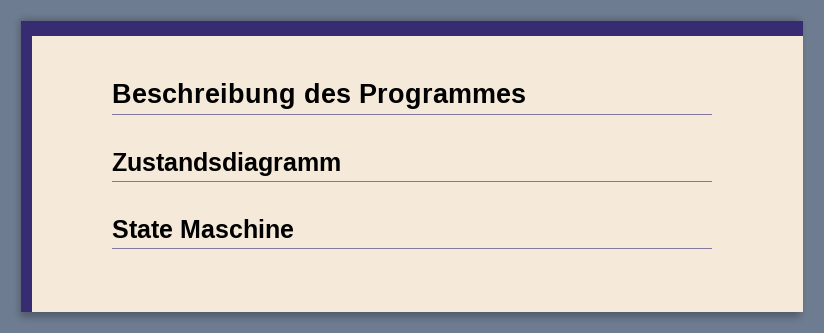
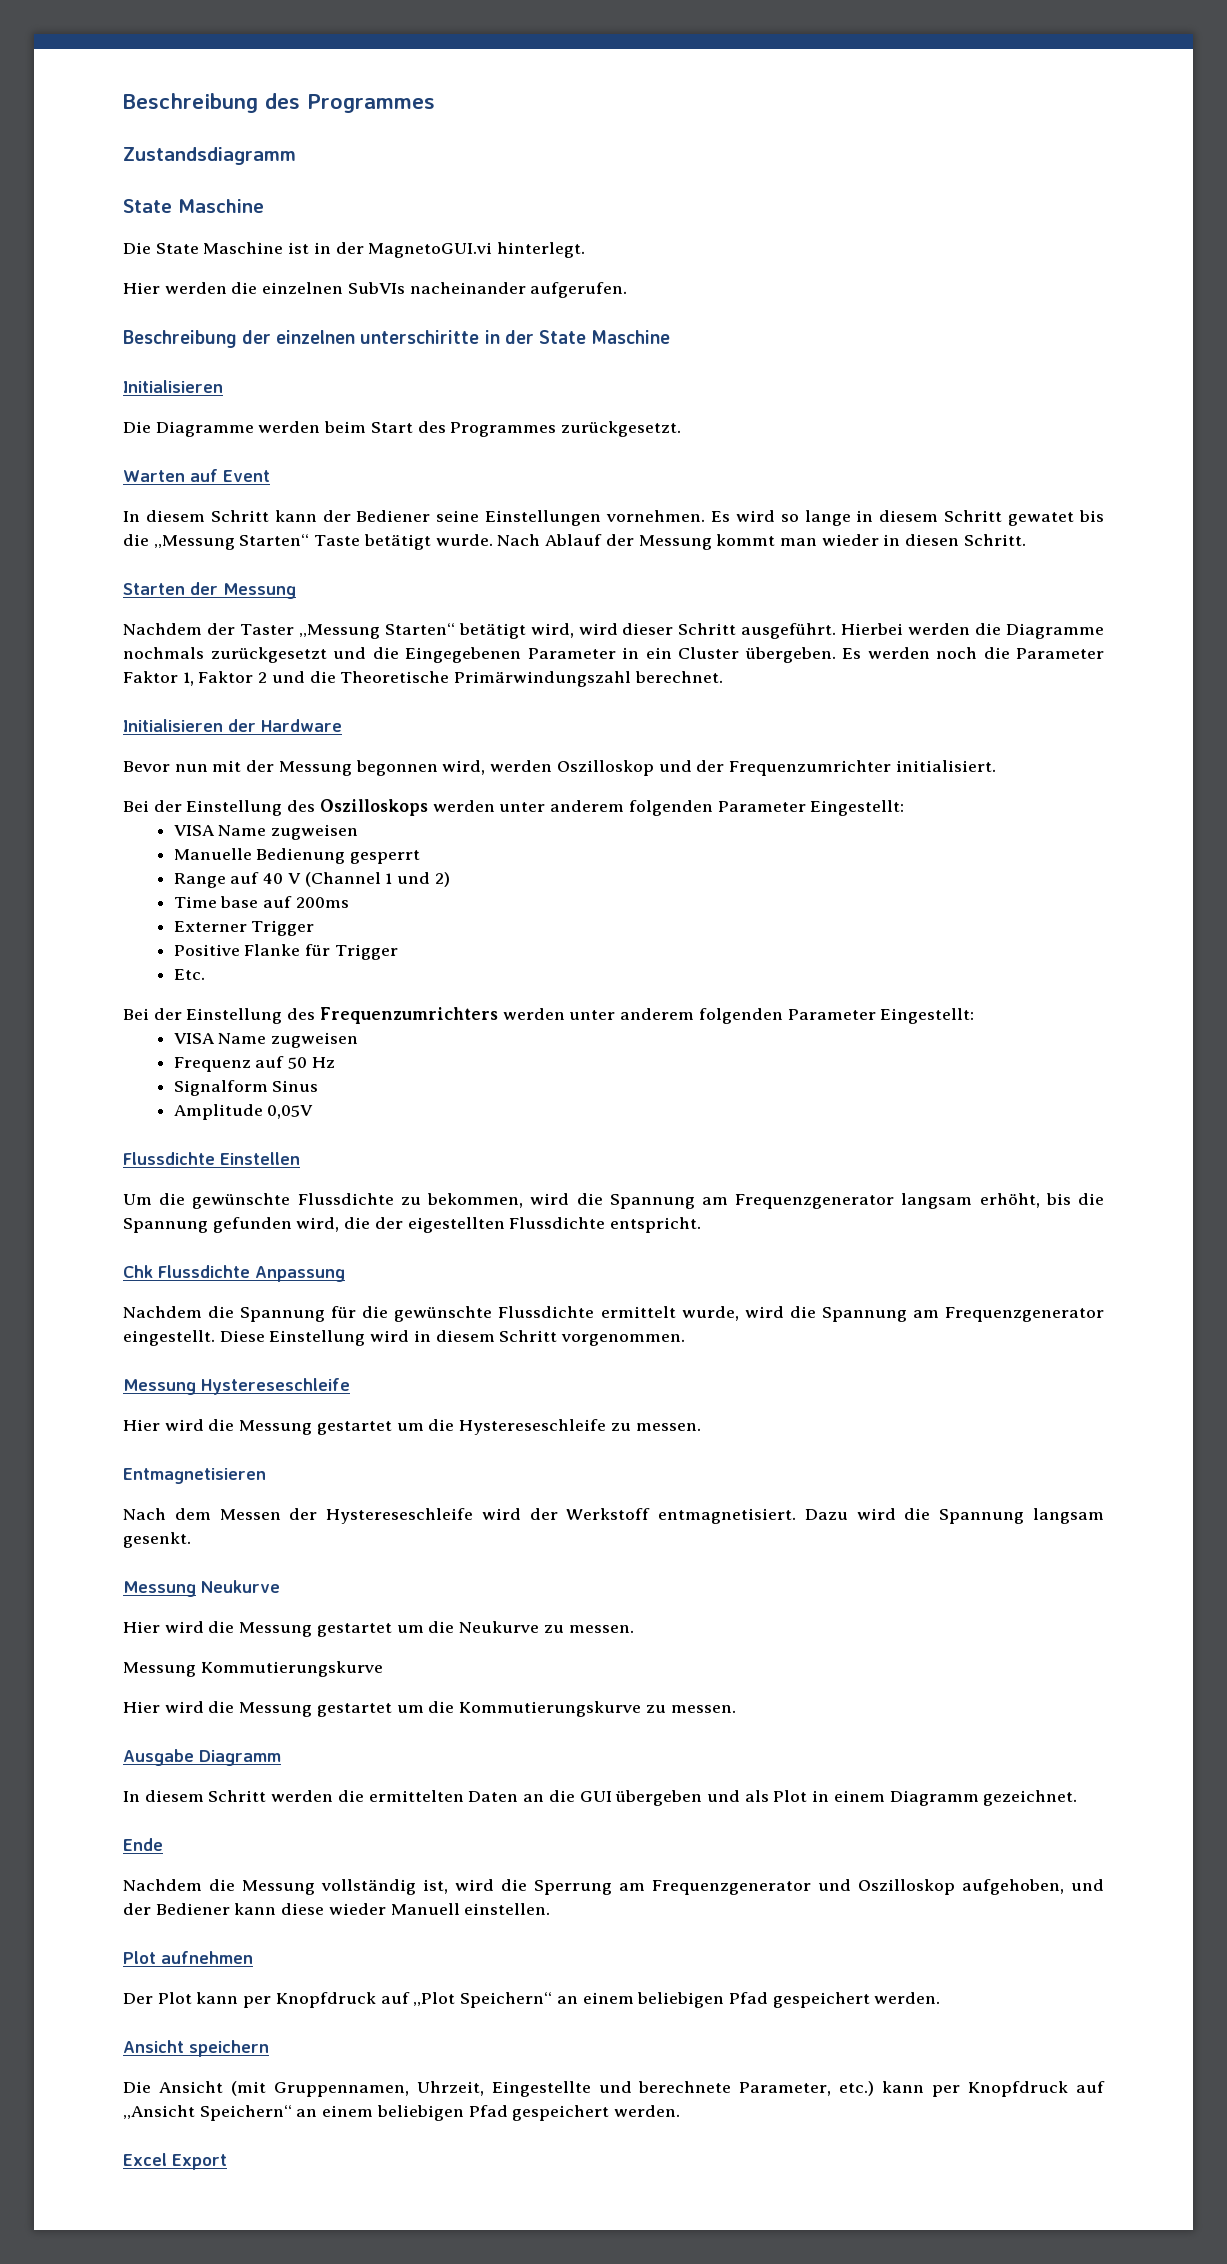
(294, 228) none -> [123,242,586,258] [123,282,628,298] [123,330,670,348] [123,380,223,393] [123,421,682,437] [123,469,270,482] [123,510,1104,526] [123,534,1026,550] [123,582,296,599] [123,623,1104,639] [123,647,1104,663] [123,671,723,687] [123,719,342,732] [123,760,996,776] [123,799,905,816] [173,824,359,840] [173,848,421,864] [173,872,450,888] [173,896,349,908] [173,920,315,936] [173,944,398,960] [173,969,205,980] [123,1007,975,1024] [173,1032,359,1048] [173,1056,335,1072] [173,1080,319,1096] [173,1104,314,1120] [123,1152,300,1165] [123,1193,1104,1209] [123,1217,702,1233] [123,1265,345,1282] [123,1306,1105,1322] [123,1330,686,1346] [123,1378,350,1395] [123,1419,701,1435] [123,1468,266,1484] [123,1508,1104,1524] [123,1532,191,1548] [123,1580,280,1597] [123,1621,634,1637] [123,1661,383,1677] [123,1701,736,1717] [123,1749,281,1766] [123,1790,1078,1806] [123,1838,163,1851] [123,1879,1104,1895] [123,1903,551,1915] [123,1951,253,1964] [123,1992,941,2008] [123,2040,269,2057] [123,2081,1105,2097] [123,2105,681,2121] [123,2153,227,2170] // Die State Maschine ist in der MagnetoGUI.vi hinterlegt. // Hier werden die einzelnen SubVIs nacheinander aufgerufen. // Beschreibung der einzelnen unterschiritte in der State Maschine // Initialisieren // Die Diagramme werden beim Start des Programmes zurückgesetzt. // Warten auf Event // In diesem Schritt kann der Bediener seine Einstellungen vornehmen. Es wird so lange in diesem Schritt gewatet bis die „Messung Starten“ Taste betätigt wurde. Nach Ablauf der Messung kommt man wieder in diesen Schritt. // Starten der Messung // Nachdem der Taster „Messung Starten“ betätigt wird, wird dieser Schritt ausgeführt. Hierbei werden die Diagramme nochmals zurückgesetzt und die Eingegebenen Parameter in ein Cluster übergeben. Es werden noch die Parameter Faktor 1, Faktor 2 und die Theoretische Primärwindungszahl berechnet. // Initialisieren der Hardware // Bevor nun mit der Messung begonnen wird, werden Oszilloskop und der Frequenzumrichter initialisiert. // Bei der Einstellung des Oszilloskops werden unter anderem folgenden Parameter Eingestellt: // VISA Name zugweisen // Manuelle Bedienung gesperrt // Range auf 40 V (Channel 1 und 2) // Time base auf 200ms // Externer Trigger // Positive Flanke für Trigger // Etc. // Bei der Einstellung des Frequenzumrichters werden unter anderem folgenden Parameter Eingestellt: // VISA Name zugweisen // Frequenz auf 50 Hz // Signalform Sinus // Amplitude 0,05V // Flussdichte Einstellen // Um die gewünschte Flussdichte zu bekommen, wird die Spannung am Frequenzgenerator langsam erhöht, bis die Spannung gefunden wird, die der eigestellten Flussdichte entspricht. // Chk Flussdichte Anpassung // Nachdem die Spannung für die gewünschte Flussdichte ermittelt wurde, wird die Spannung am Frequenzgenerator eingestellt. Diese Einstellung wird in diesem Schritt vorgenommen. // Messung Hystereseschleife // Hier wird die Messung gestartet um die Hystereseschleife zu messen. // Entmagnetisieren // Nach dem Messen der Hystereseschleife wird der Werkstoff entmagnetisiert. Dazu wird die Spannung langsam gesenkt. // Messung Neukurve // Hier wird die Messung gestartet um die Neukurve zu messen. // Messung Kommutierungskurve // Hier wird die Messung gestartet um die Kommutierungskurve zu messen. // Ausgabe Diagramm // In diesem Schritt werden die ermittelten Daten an die GUI übergeben und als Plot in einem Diagramm gezeichnet. // Ende // Nachdem die Messung vollständig ist, wird die Sperrung am Frequenzgenerator und Oszilloskop aufgehoben, und der Bediener kann diese wieder Manuell einstellen. // Plot aufnehmen // Der Plot kann per Knopfdruck auf „Plot Speichern“ an einem beliebigen Pfad gespeichert werden. // Ansicht speichern // Die Ansicht (mit Gruppennamen, Uhrzeit, Eingestellte und berechnete Parameter, etc.) kann per Knopfdruck auf „Ansicht Speichern“ an einem beliebigen Pfad gespeichert werden. // Excel Export

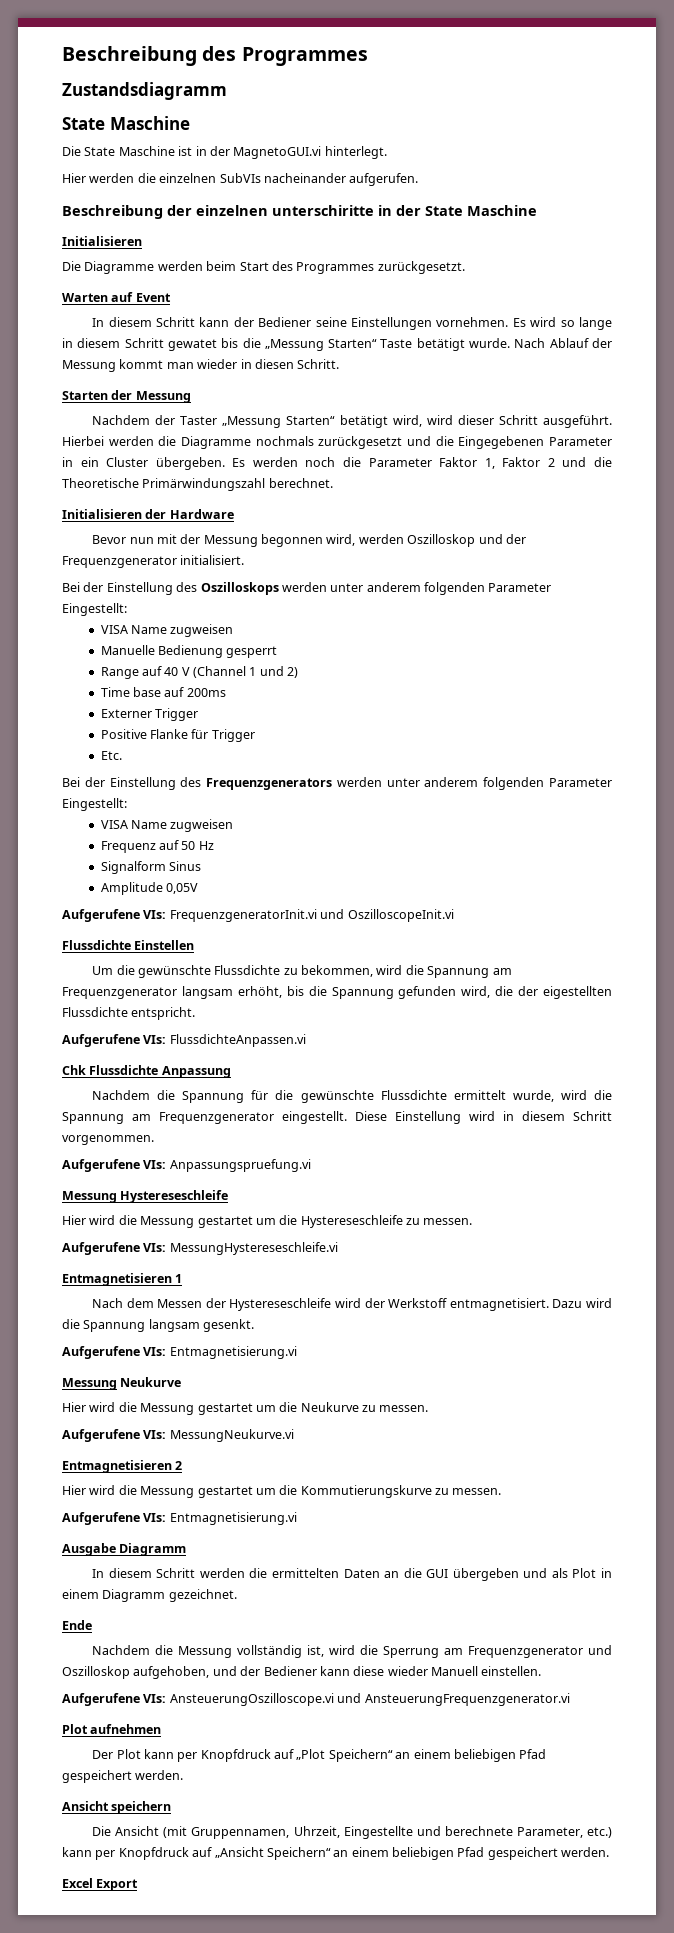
[728,760,891,776] Frequenzumrichter -> [62,556,177,568] Frequenzgenerator
[319,1007,498,1024] Frequenzumrichters -> [206,778,333,790] Frequenzgenerators
(314, 1112) none -> [62,909,454,922] // Aufgerufene VIs: FrequenzgeneratorInit.vi und OszilloscopeInit.vi
(702, 1225) none -> [62,1034,306,1047] // Aufgerufene VIs: FlussdichteAnpassen.vi
(686, 1340) none -> [62,1159,311,1172] // Aufgerufene VIs: Anpassungspruefung.vi
[123,1468,266,1484] // Entmagnetisieren -> [62,1242,338,1255] [62,1273,183,1286] // Aufgerufene VIs: MessungHystereseschleife.vi // Entmagnetisieren 1
(191, 1540) none -> [62,1346,297,1359] // Aufgerufene VIs: Entmagnetisierung.vi
[123,1661,383,1677] Messung Kommutierungskurve -> [62,1429,294,1442] [62,1460,183,1473] Aufgerufene VIs: MessungNeukurve.vi // Entmagnetisieren 2
(736, 1709) none -> [62,1512,297,1525] // Aufgerufene VIs: Entmagnetisierung.vi
(551, 1909) none -> [62,1693,570,1706] // Aufgerufene VIs: AnsteuerungOszilloscope.vi und AnsteuerungFrequenzgenerator.vi

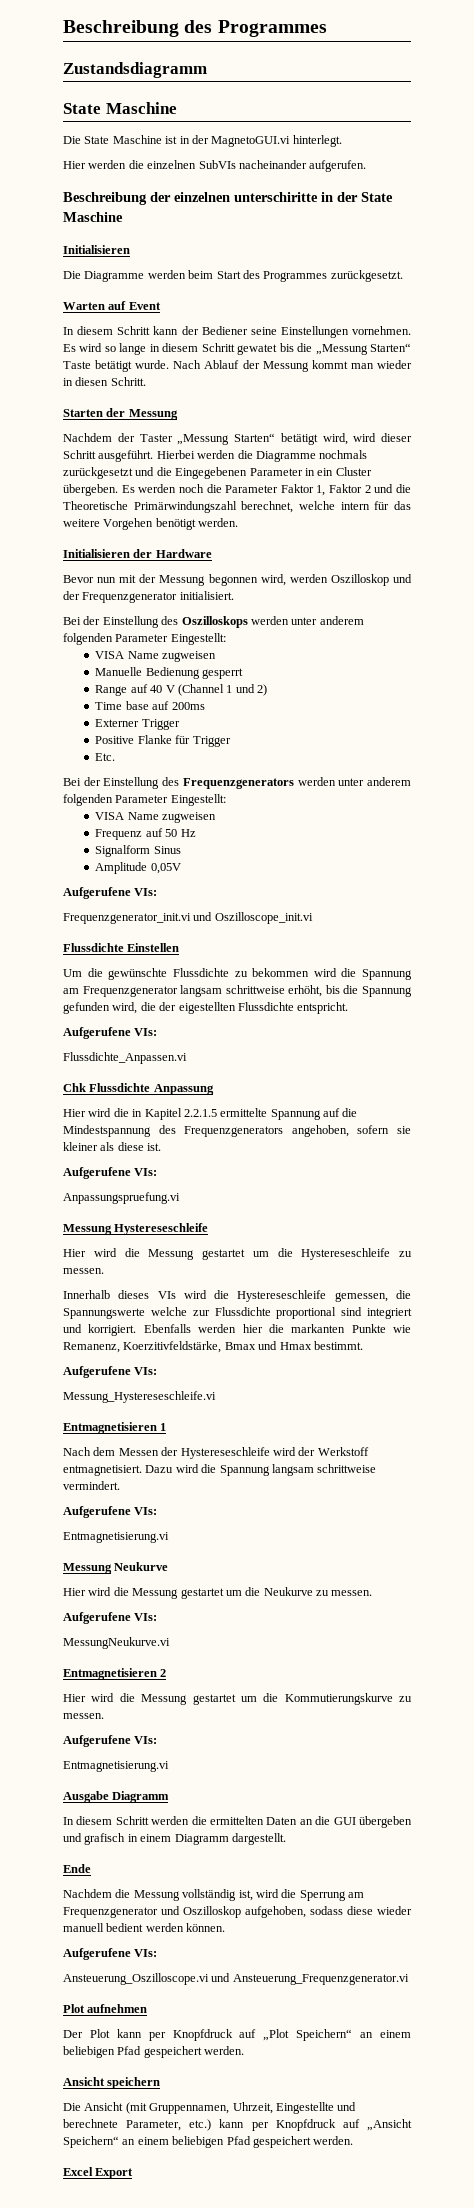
[268,478,333,488] berechnet. -> [241,501,412,513] [63,518,239,530] berechnet, welche intern für das weitere Vorgehen benötigt werden.
[169,909,454,922] FrequenzgeneratorInit.vi und OszilloscopeInit.vi -> [63,912,313,924] // Frequenzgenerator_init.vi und Oszilloscope_init.vi
[301,965,374,977] bekommen, -> [252,968,310,977] bekommen
(233, 992) none -> [225,985,285,994] schrittweise
[169,1034,306,1047] FlussdichteAnpassen.vi -> [63,1052,187,1064] // Flussdichte_Anpassen.vi
[92,1090,612,1103] [62,1111,612,1124] [62,1135,154,1145] [62,1159,167,1172] Nachdem die Spannung für die gewünschte Flussdichte ermittelt wurde, wird die Spannung am Frequenzgenerator eingestellt. Diese Einstellung wird in diesem Schritt vorgenommen. // Aufgerufene VIs: -> [63,1108,358,1120] [63,1125,411,1137] [63,1142,162,1151] [63,1167,158,1179] Hier wird die in Kapitel 2.2.1.5 ermittelte Spannung auf die Mindestspannung des Frequenzgenerators angehoben, sofern sie kleiner als diese ist. // Aufgerufene VIs: //
[62,1242,338,1255] // Aufgerufene VIs: MessungHystereseschleife.vi -> [63,1290,411,1302] [63,1307,412,1319] [63,1324,411,1336] [63,1341,363,1353] [63,1366,158,1378] [63,1391,216,1403] // Innerhalb dieses VIs wird die Hystereseschleife gemessen, die Spannungswerte welche zur Flussdichte proportional sind integriert und korrigiert. Ebenfalls werden hier die markanten Punkte wie Remanenz, Koerzitivfeldstärke, Bmax und Hmax bestimmt. // Aufgerufene VIs: // Messung_Hystereseschleife.vi
[203,1319,255,1332] [62,1346,167,1359] gesenkt. // Aufgerufene VIs: -> [317,1464,377,1473] [63,1481,120,1490] [63,1506,158,1518] schrittweise vermindert. // Aufgerufene VIs: //
(167, 1434) none -> (158, 1617) //
(167, 1517) none -> (158, 1740) //
[551,1568,597,1578] als Plot -> [84,1833,126,1845] grafisch
[168,1589,237,1602] gezeichnet. -> [231,1833,286,1845] dargestellt.
[212,1666,542,1676] [62,1693,570,1706] und der Bediener kann diese wieder Manuell einstellen. // Aufgerufene VIs: AnsteuerungOszilloscope.vi und AnsteuerungFrequenzgenerator.vi -> [310,1906,412,1915] [63,1923,226,1932] [63,1948,158,1960] [63,1973,409,1985] sodass diese wieder manuell bedient werden können. // Aufgerufene VIs: // Ansteuerung_Oszilloscope.vi und Ansteuerung_Frequenzgenerator.vi

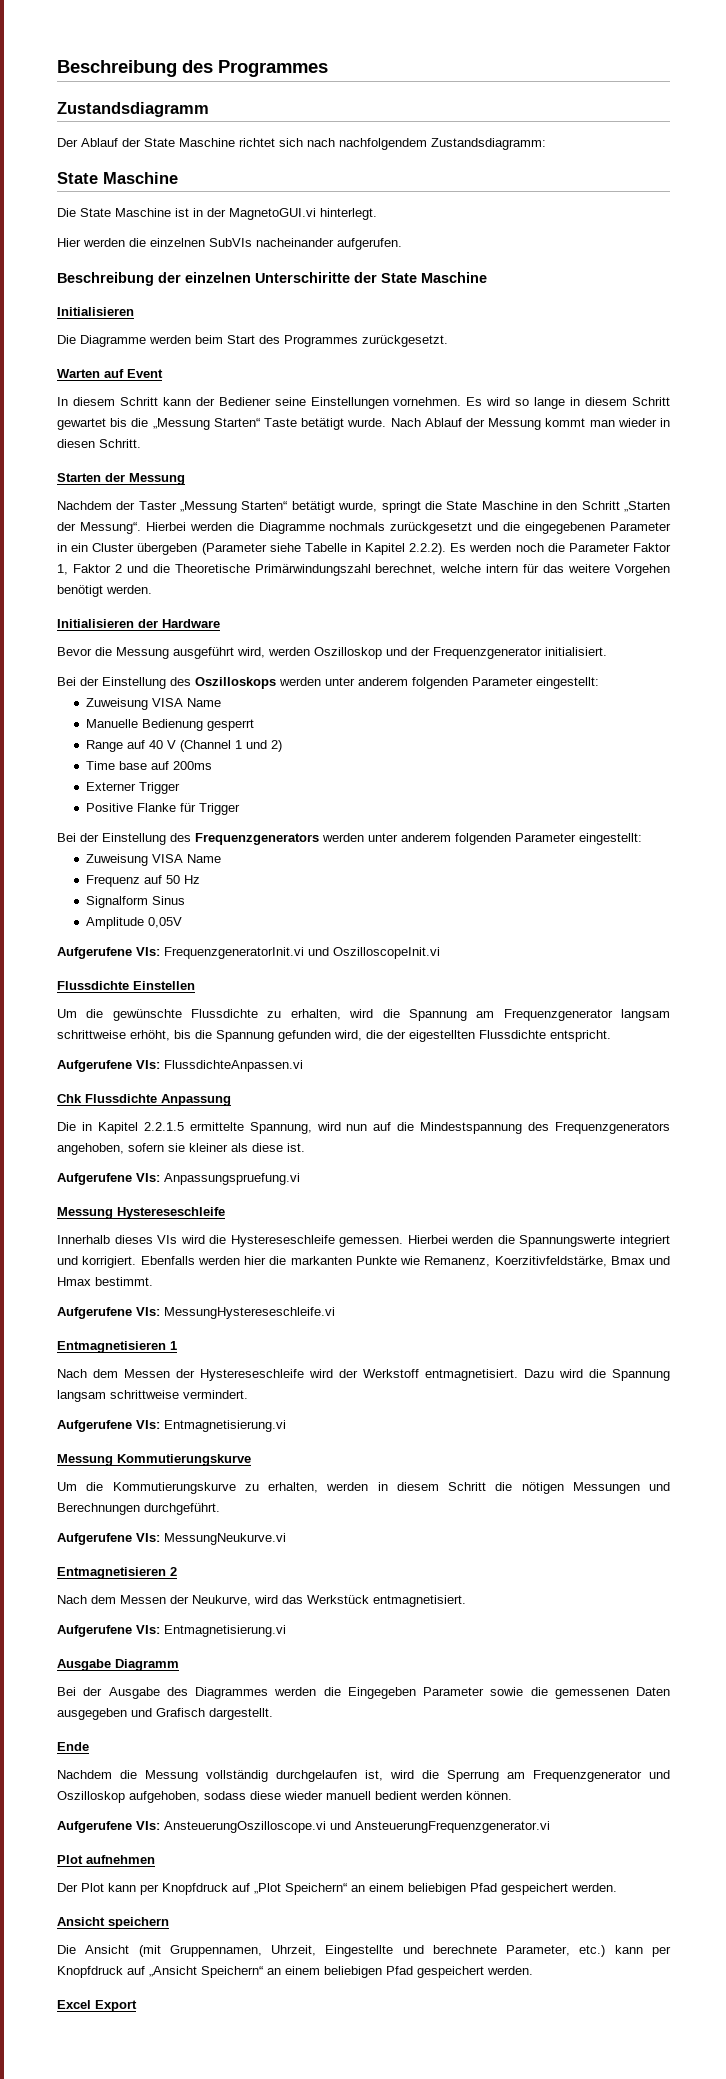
(207, 70) none -> [57,138,546,150] // Der Ablauf der State Maschine richtet sich nach nachfolgendem Zustandsdiagramm:
[234,192,333,202] unterschiritte in -> [255,272,350,283] Unterschiritte
[237,344,278,355] gewatet -> [57,418,106,430] gewartet
[322,433,412,445] [63,450,154,462] wird, wird dieser Schritt ausgeführt. -> [338,501,670,513] [57,522,141,534] wurde, springt die State Maschine in den Schritt „Starten der Messung“.
[175,467,248,479] Eingegebenen -> [525,522,606,534] eingegebenen
[63,484,118,496] übergeben. -> [137,543,447,555] übergeben (Parameter siehe Tabelle in Kapitel 2.2.2).
[97,574,258,586] nun mit der Messung begonnen -> [95,647,234,659] die Messung ausgeführt
[170,633,226,645] [95,651,217,662] Eingestellt: // VISA Name zugweisen -> [536,677,599,689] [85,698,221,710] eingestellt: // Zuweisung VISA Name
[95,753,116,761] // Etc. -> (240, 809) none
[170,794,226,806] [95,812,217,823] Eingestellt: // VISA Name zugweisen -> [579,833,642,845] [85,854,221,866] eingestellt: // Zuweisung VISA Name
[63,912,313,924] // Frequenzgenerator_init.vi und Oszilloscope_init.vi -> [164,947,440,959] FrequenzgeneratorInit.vi und OszilloscopeInit.vi
[252,968,310,977] bekommen -> [290,1009,341,1020] erhalten,
[63,1052,187,1064] // Flussdichte_Anpassen.vi -> [164,1060,303,1072] FlussdichteAnpassen.vi
[63,1108,129,1117] Hier wird die -> [57,1122,76,1131] Die
[270,1109,321,1120] Spannung -> [249,1122,368,1134] Spannung, wird nun
(158, 1172) // -> (160, 1177) none
[63,1248,412,1260] [63,1268,104,1274] // Hier wird die Messung gestartet um die Hystereseschleife zu messen. -> (225, 1213) none
[334,1290,411,1302] [63,1307,363,1319] gemessen, die Spannungswerte welche zur Flussdichte proportional sind -> [339,1235,616,1247] gemessen. Hierbei werden die Spannungswerte
[63,1391,216,1403] // Messung_Hystereseschleife.vi -> [164,1307,335,1319] MessungHystereseschleife.vi
(158, 1511) // -> (160, 1424) none
[114,1562,169,1571] [63,1587,373,1599] [63,1612,158,1624] Neukurve // Hier wird die Messung gestartet um die Neukurve zu messen. // Aufgerufene VIs: // -> [117,1454,251,1466] [57,1482,670,1494] [57,1503,220,1515] [57,1533,160,1545] Kommutierungskurve // Um die Kommutierungskurve zu erhalten, werden in diesem Schritt die nötigen Messungen und Berechnungen durchgeführt. // Aufgerufene VIs:
[63,1693,412,1705] [63,1713,104,1719] [63,1735,158,1747] Hier wird die Messung gestartet um die Kommutierungskurve zu messen. // Aufgerufene VIs: // -> [57,1595,466,1607] [57,1625,160,1637] Nach dem Messen der Neukurve, wird das Werkstück entmagnetisiert. // Aufgerufene VIs:
[63,1816,412,1828] [63,1833,229,1845] In diesem Schritt werden die ermittelten Daten an die GUI übergeben und grafisch in einem Diagramm -> [57,1687,670,1699] [57,1708,205,1720] Bei der Ausgabe des Diagrammes werden die Eingegeben Parameter sowie die gemessenen Daten ausgegeben und Grafisch
(237, 1895) none -> [276,1770,357,1782] durchgelaufen
[63,1973,409,1985] // Ansteuerung_Oszilloscope.vi und Ansteuerung_Frequenzgenerator.vi -> [164,1821,550,1833] AnsteuerungOszilloscope.vi und AnsteuerungFrequenzgenerator.vi

